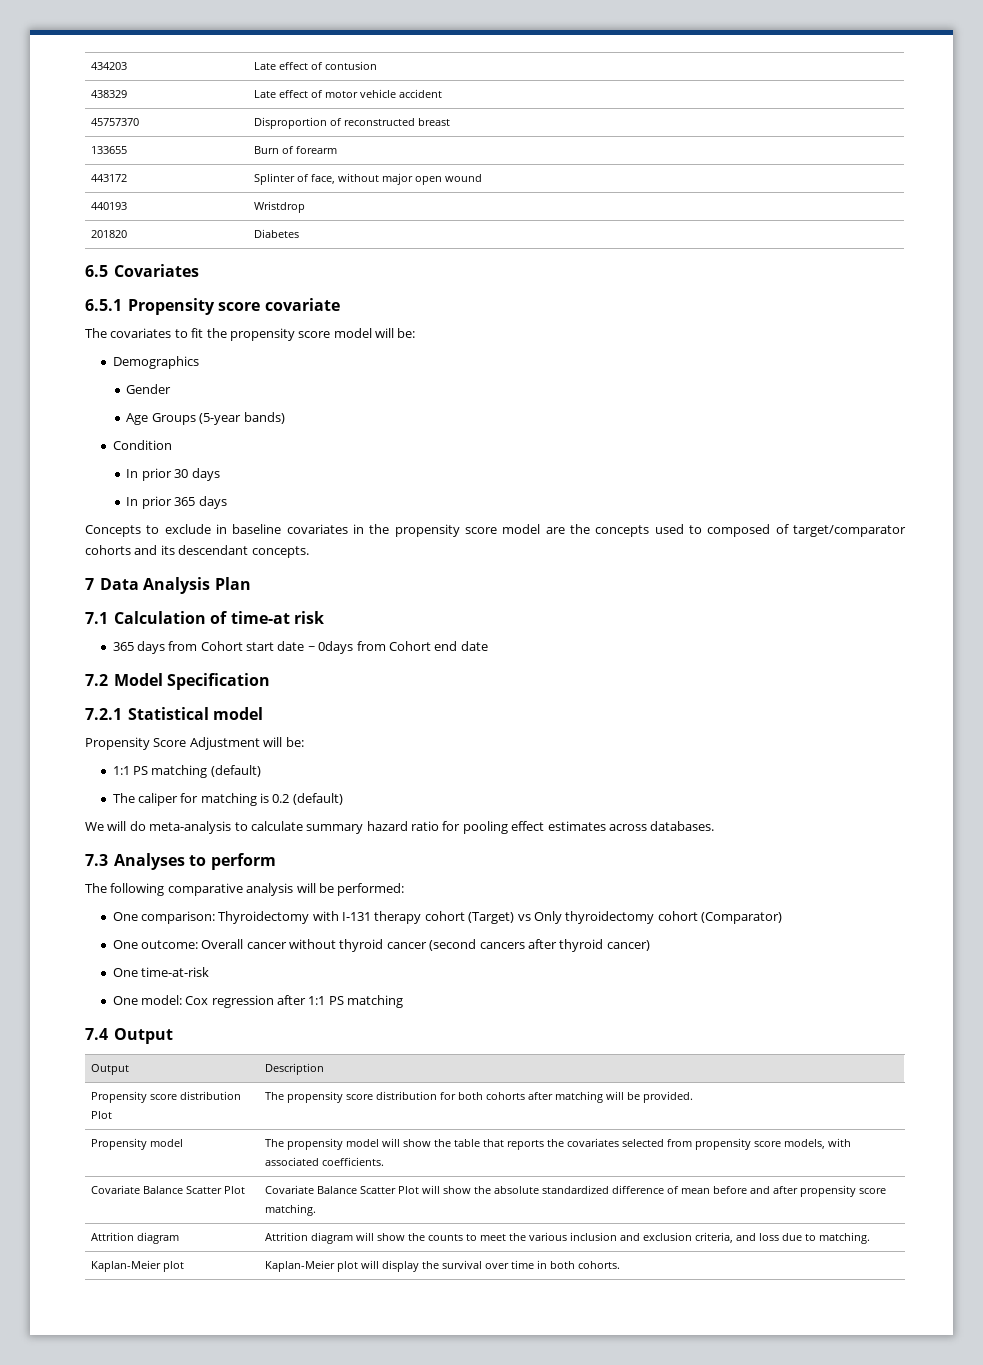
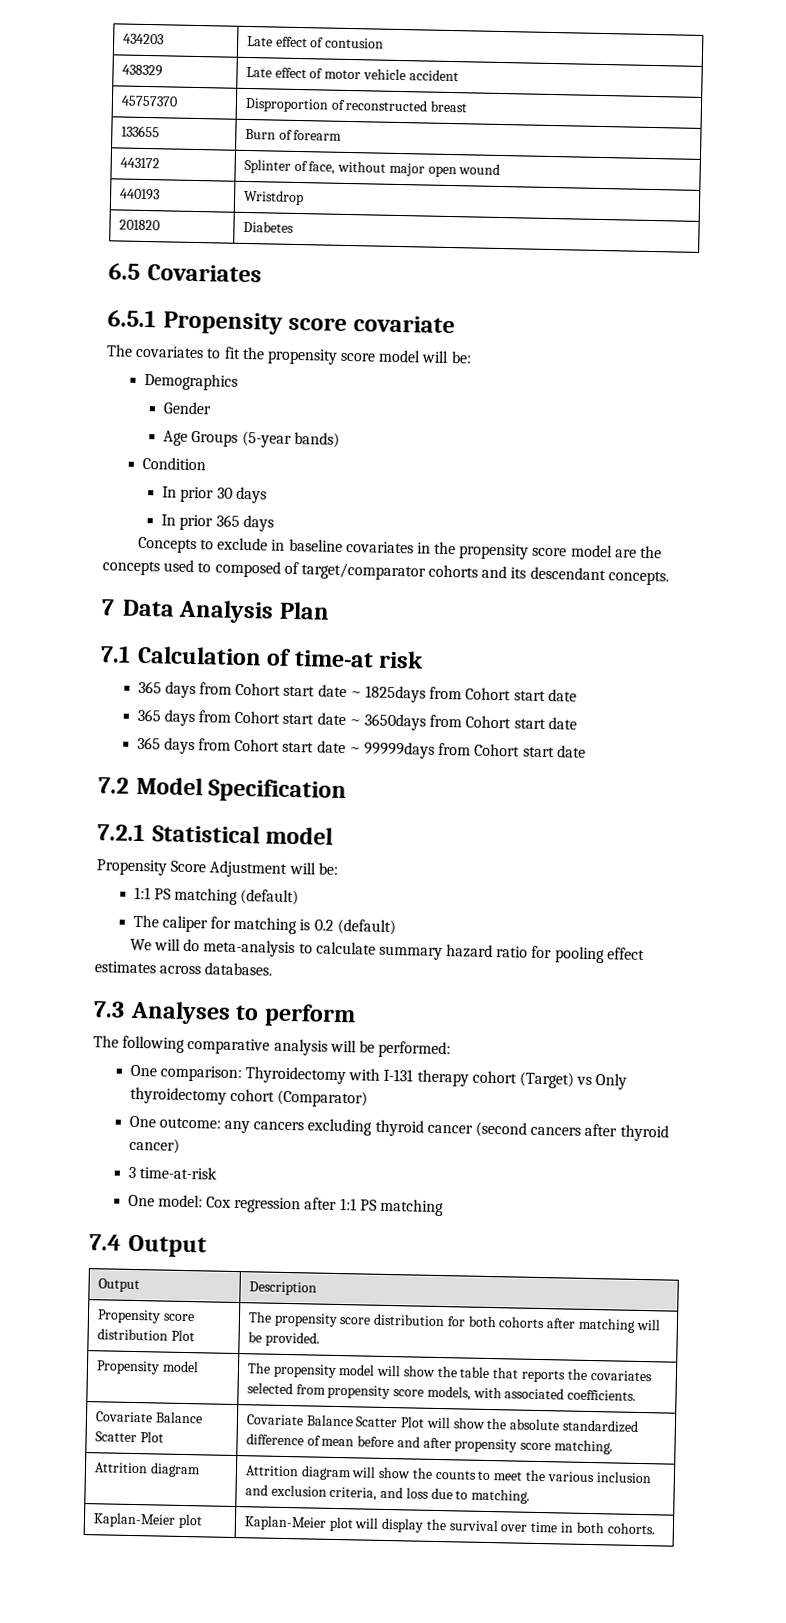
[318,641,458,654] 0days from Cohort end -> [364,685,577,703] [136,708,577,731] [136,736,555,759] 1825days from Cohort start date // 365 days from Cohort start date ~ 3650days from Cohort start date // 365 days from Cohort start date ~ 99999days from Cohort start
[201,939,337,949] Overall cancer without -> [224,1118,373,1136] any cancers excluding
[112,968,138,977] One -> [127,1166,136,1178] 3

